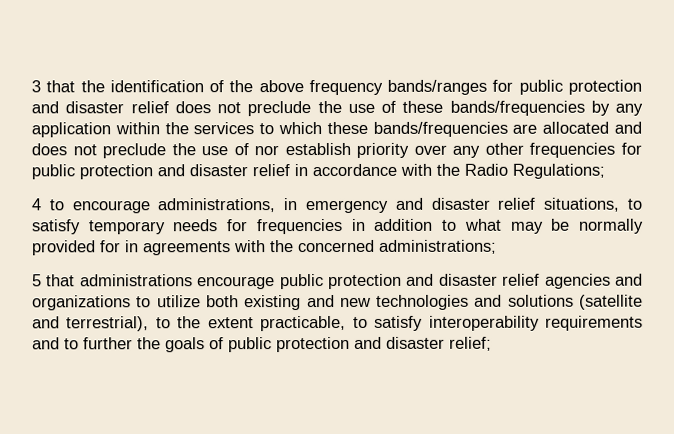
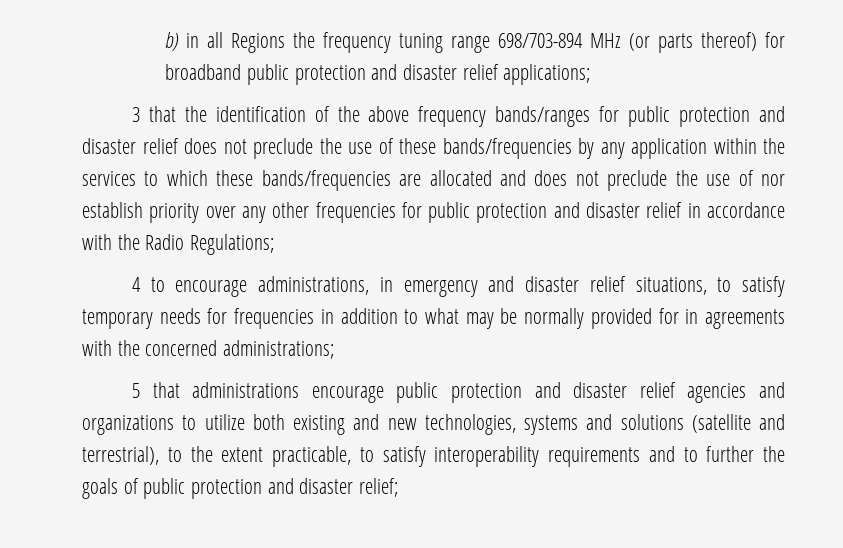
(31, 86) none -> [165,32,785,53] [165,64,591,85] b) in all Regions the frequency tuning range 698/703-894 MHz (or parts thereof) for broadband public protection and disaster relief applications; //
[376,294,470,310] technologies -> [424,414,578,435] technologies, systems

